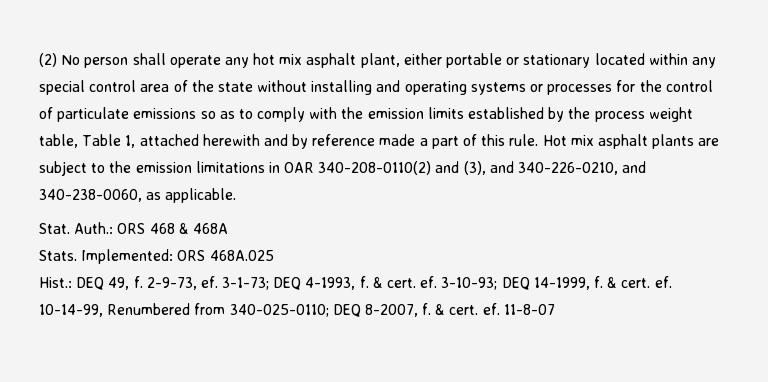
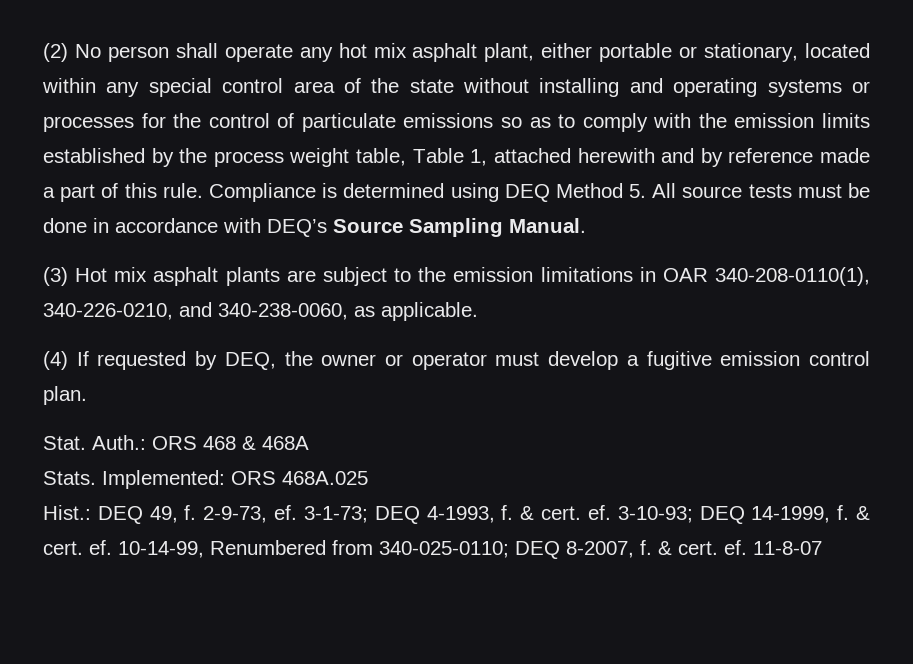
[523,54,591,68] stationary -> [704,43,799,62] stationary,
(539, 140) none -> [208,183,870,202] [43,218,586,237] [43,267,68,286] Compliance is determined using DEQ Method 5. All source tests must be done in accordance with DEQ’s Source Sampling Manual. // (3)
[318,161,514,175] 340-208-0110(2) and (3), and -> [715,267,870,286] 340-208-0110(1),
(237, 195) none -> [43,351,870,370] [43,386,87,405] // (4) If requested by DEQ, the owner or operator must develop a fugitive emission control plan.

